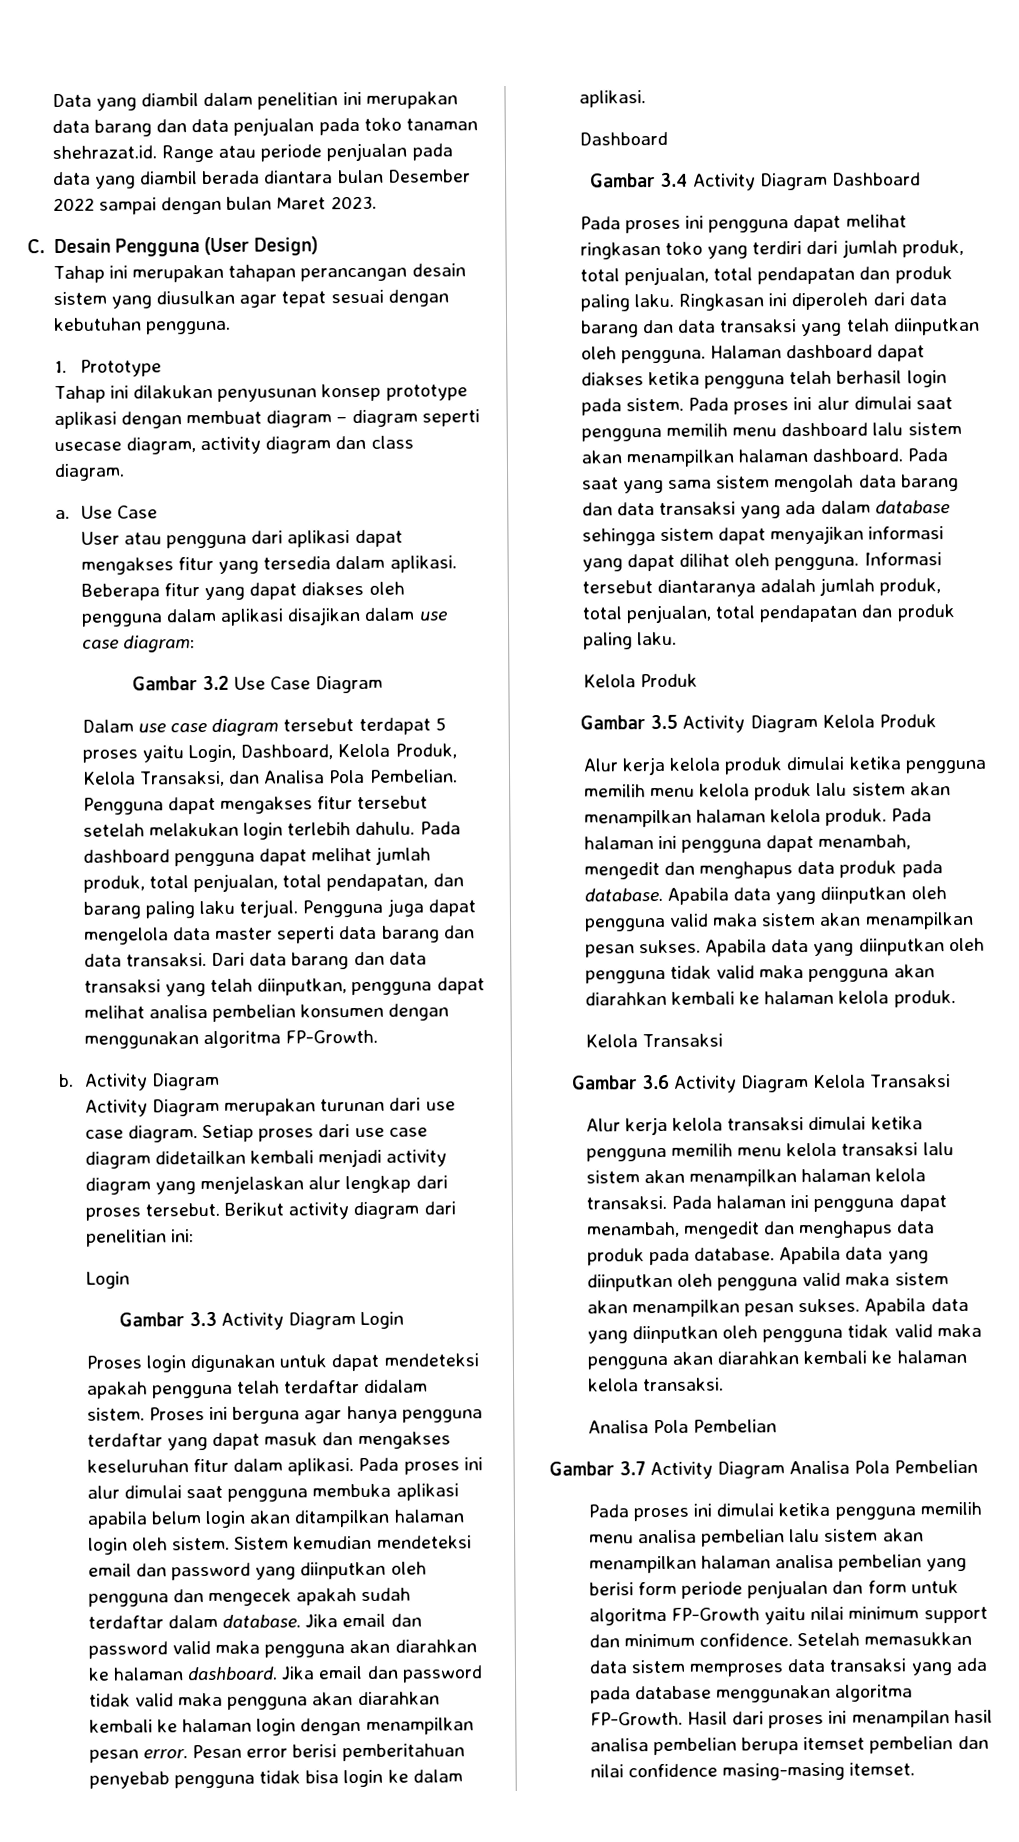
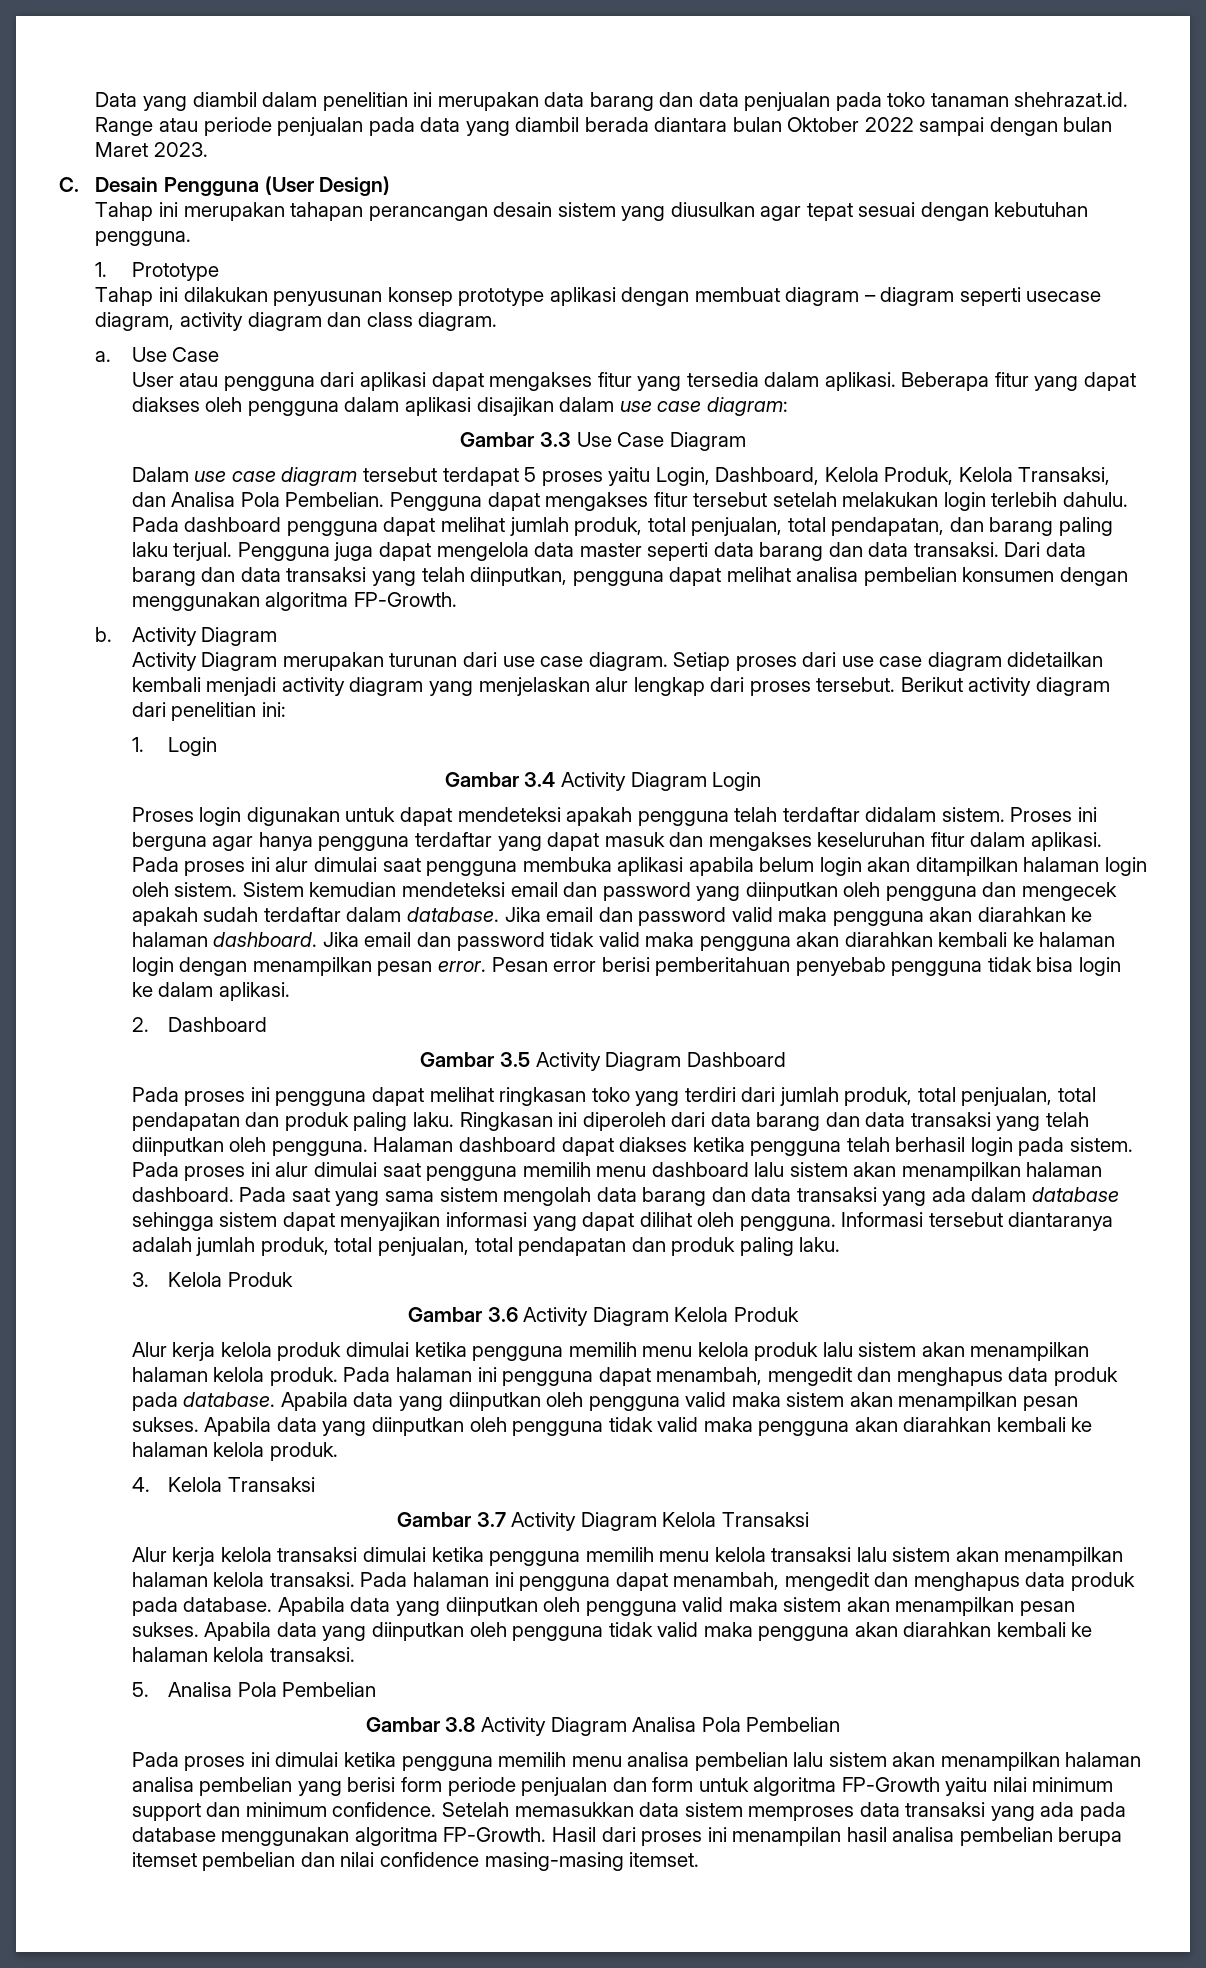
[387,169,471,183] Desember -> [787,117,860,132] Oktober
[202,675,230,691] 3.2 -> [539,432,571,447] 3.3
(195, 1236) none -> [131,737,144,752] 1.
[188,1311,217,1327] 3.3 -> [524,772,556,787] 3.4
(646, 99) none -> [131,1017,149,1032] 2.
[660,172,689,187] 3.4 -> [499,1052,530,1067] 3.5
(678, 638) none -> [131,1272,149,1287] 3.
[650,714,679,730] 3.5 -> [487,1307,518,1322] 3.6
(956, 999) none -> [131,1477,150,1492] 4.
[641,1074,670,1090] 3.6 -> [476,1512,506,1527] 3.7
(725, 1384) none -> [131,1682,149,1697] 5.
[618,1461,646,1476] 3.7 -> [445,1717,476,1732] 3.8

